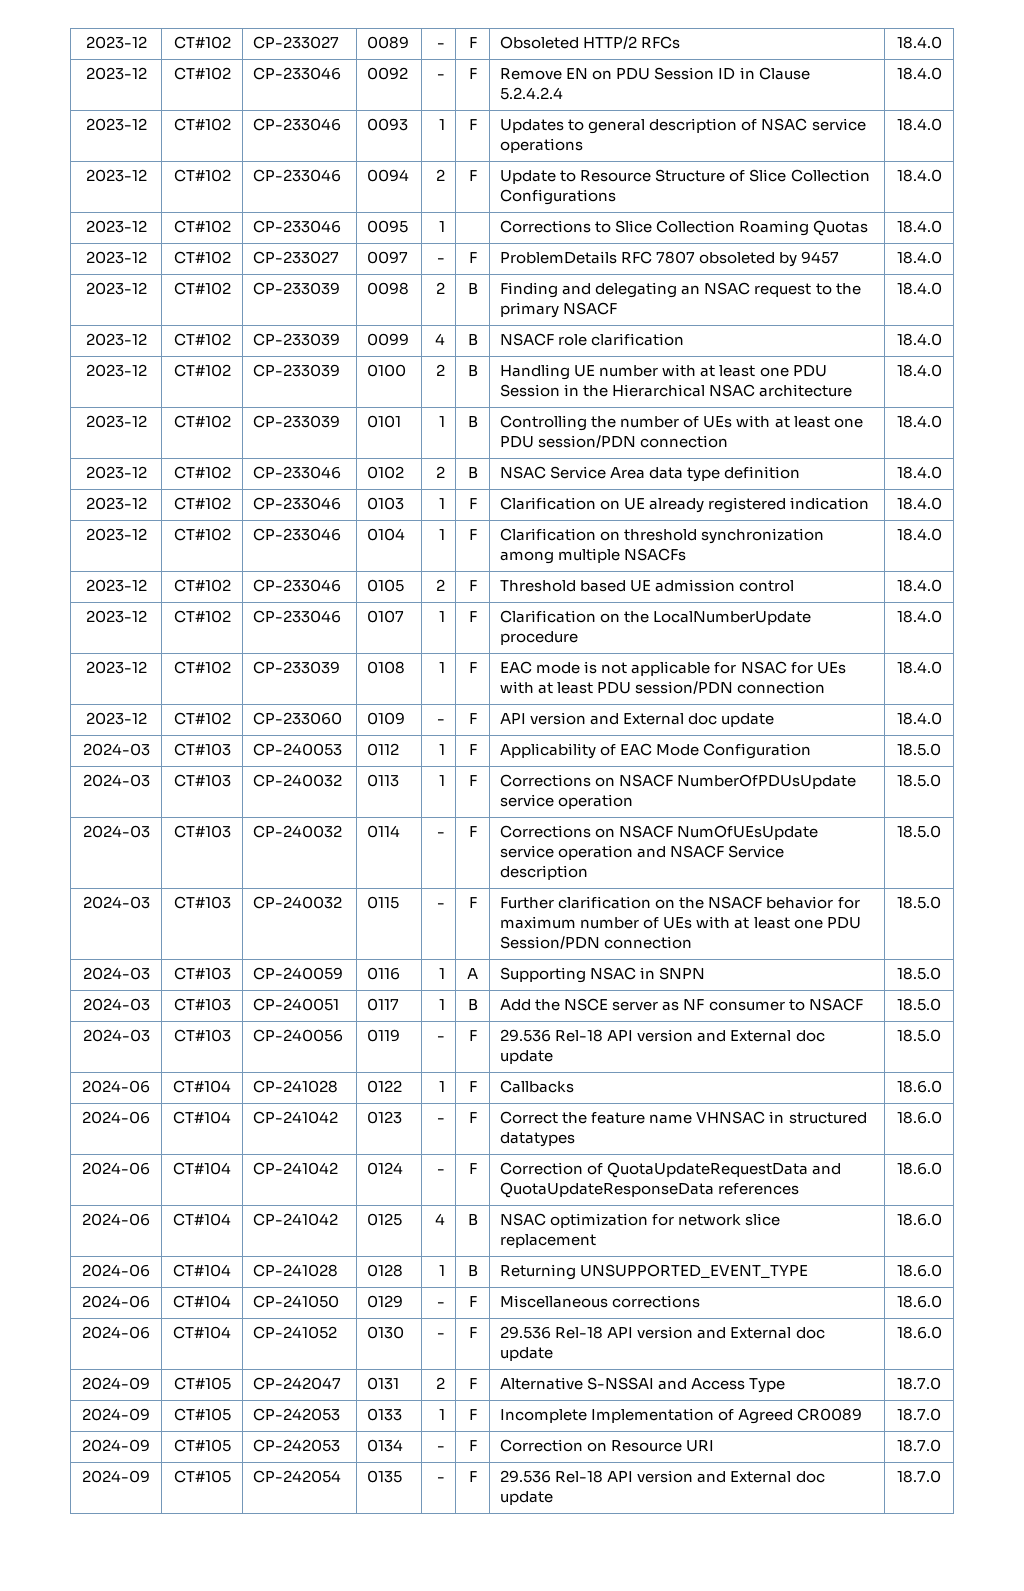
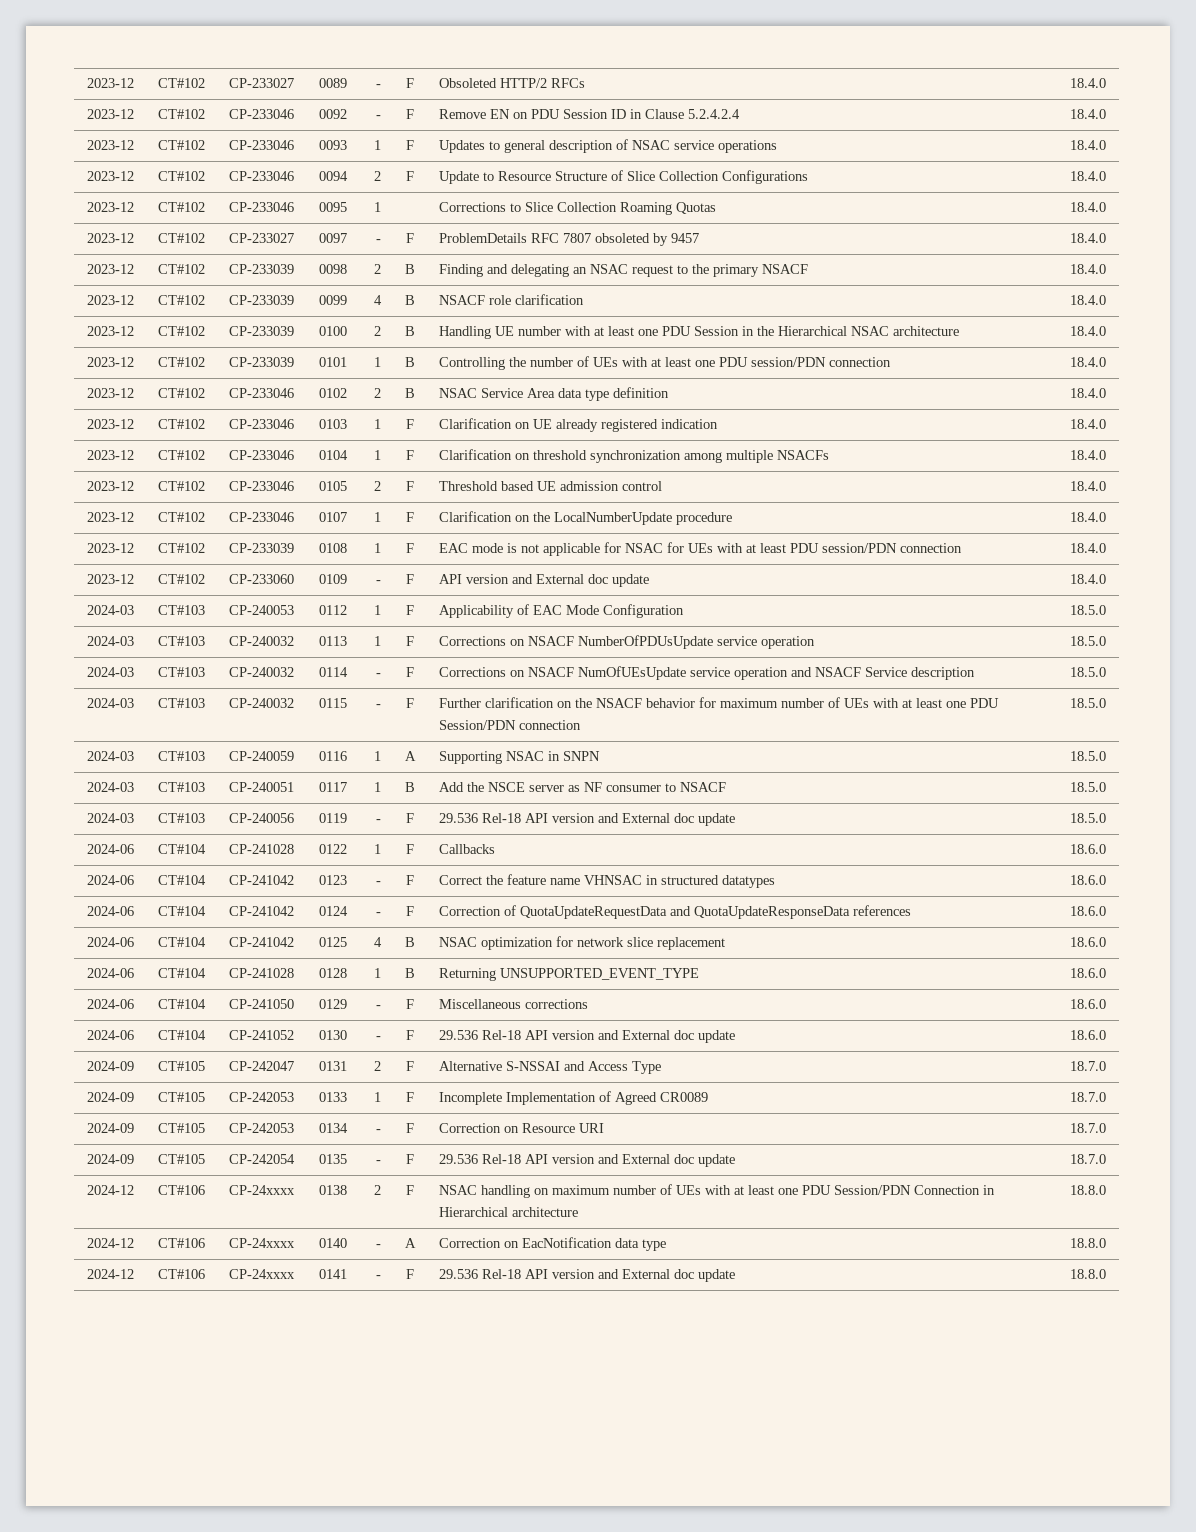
(941, 1476) none -> [86,1185,134,1195] [158,1185,205,1195] [228,1185,295,1195] [318,1185,347,1195] [374,1185,382,1195] [406,1185,414,1195] [438,1184,995,1198] [438,1207,578,1217] [1070,1185,1106,1195] [86,1238,134,1248] [158,1238,205,1248] [228,1238,295,1248] [318,1238,347,1248] [376,1244,382,1248] [405,1238,416,1248] [438,1237,666,1251] [1070,1238,1106,1248] [86,1269,134,1279] [158,1269,205,1279] [228,1269,295,1279] [318,1269,347,1279] [376,1275,382,1279] [406,1269,414,1279] [438,1269,735,1282] [1070,1269,1106,1279] // 2024-12 | CT#106 | CP-24xxxx | 0138 | 2 | F | NSAC handling on maximum number of UEs with at least one PDU Session/PDN Connection in Hierarchical architecture | 18.8.0 // 2024-12 | CT#106 | CP-24xxxx | 0140 | - | A | Correction on EacNotification data type | 18.8.0 // 2024-12 | CT#106 | CP-24xxxx | 0141 | - | F | 29.536 Rel-18 API version and External doc update | 18.8.0

